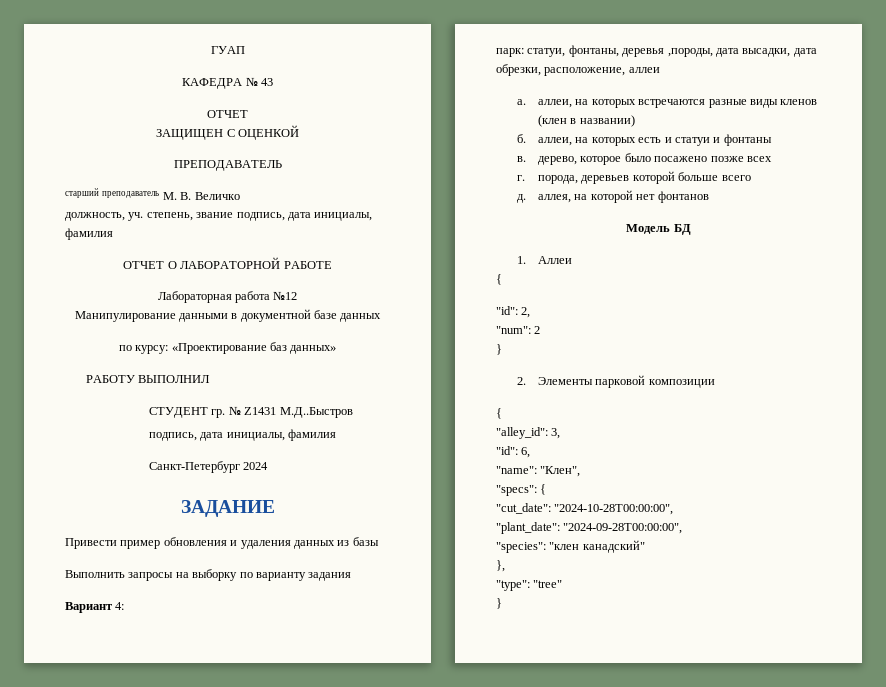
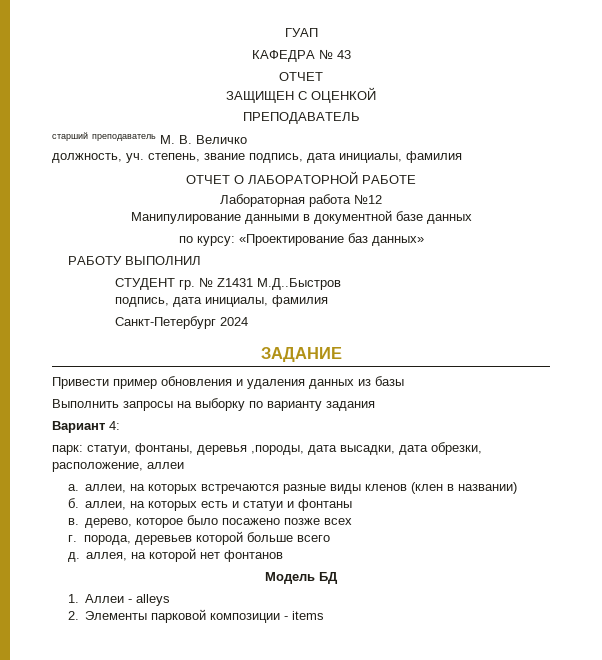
[496,274,502,285] [496,306,531,318] [496,326,541,334] [496,344,502,355] [517,375,715,388] [496,408,502,419] [496,427,561,439] [496,446,531,458] [496,466,581,477] [496,484,547,496] [496,503,674,515] [496,522,683,534] [496,540,645,553] [496,560,505,572] [496,580,563,591] [496,598,502,609] // { // "id": 2, // "num": 2 // } // 2. Элементы парковой композиции // { // "alley_id": 3, // "id": 6, // "name": "Клен", // "specs": { // "cut_date": "2024-10-28T00:00:00", // "plant_date": "2024-09-28T00:00:00", // "species": "клен канадский" // }, // "type": "tree" // } -> [128,594,171,606] [67,609,325,623] - alleys // 2. Элементы парковой композиции - items

